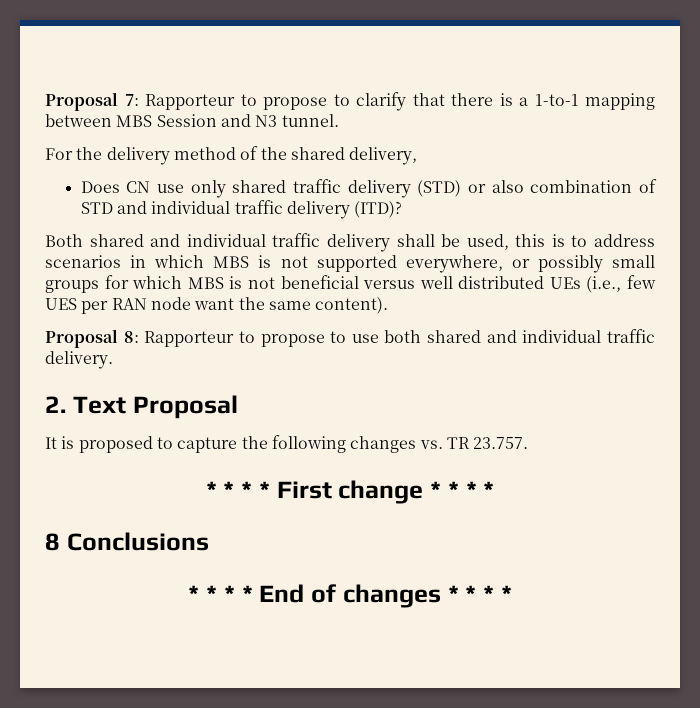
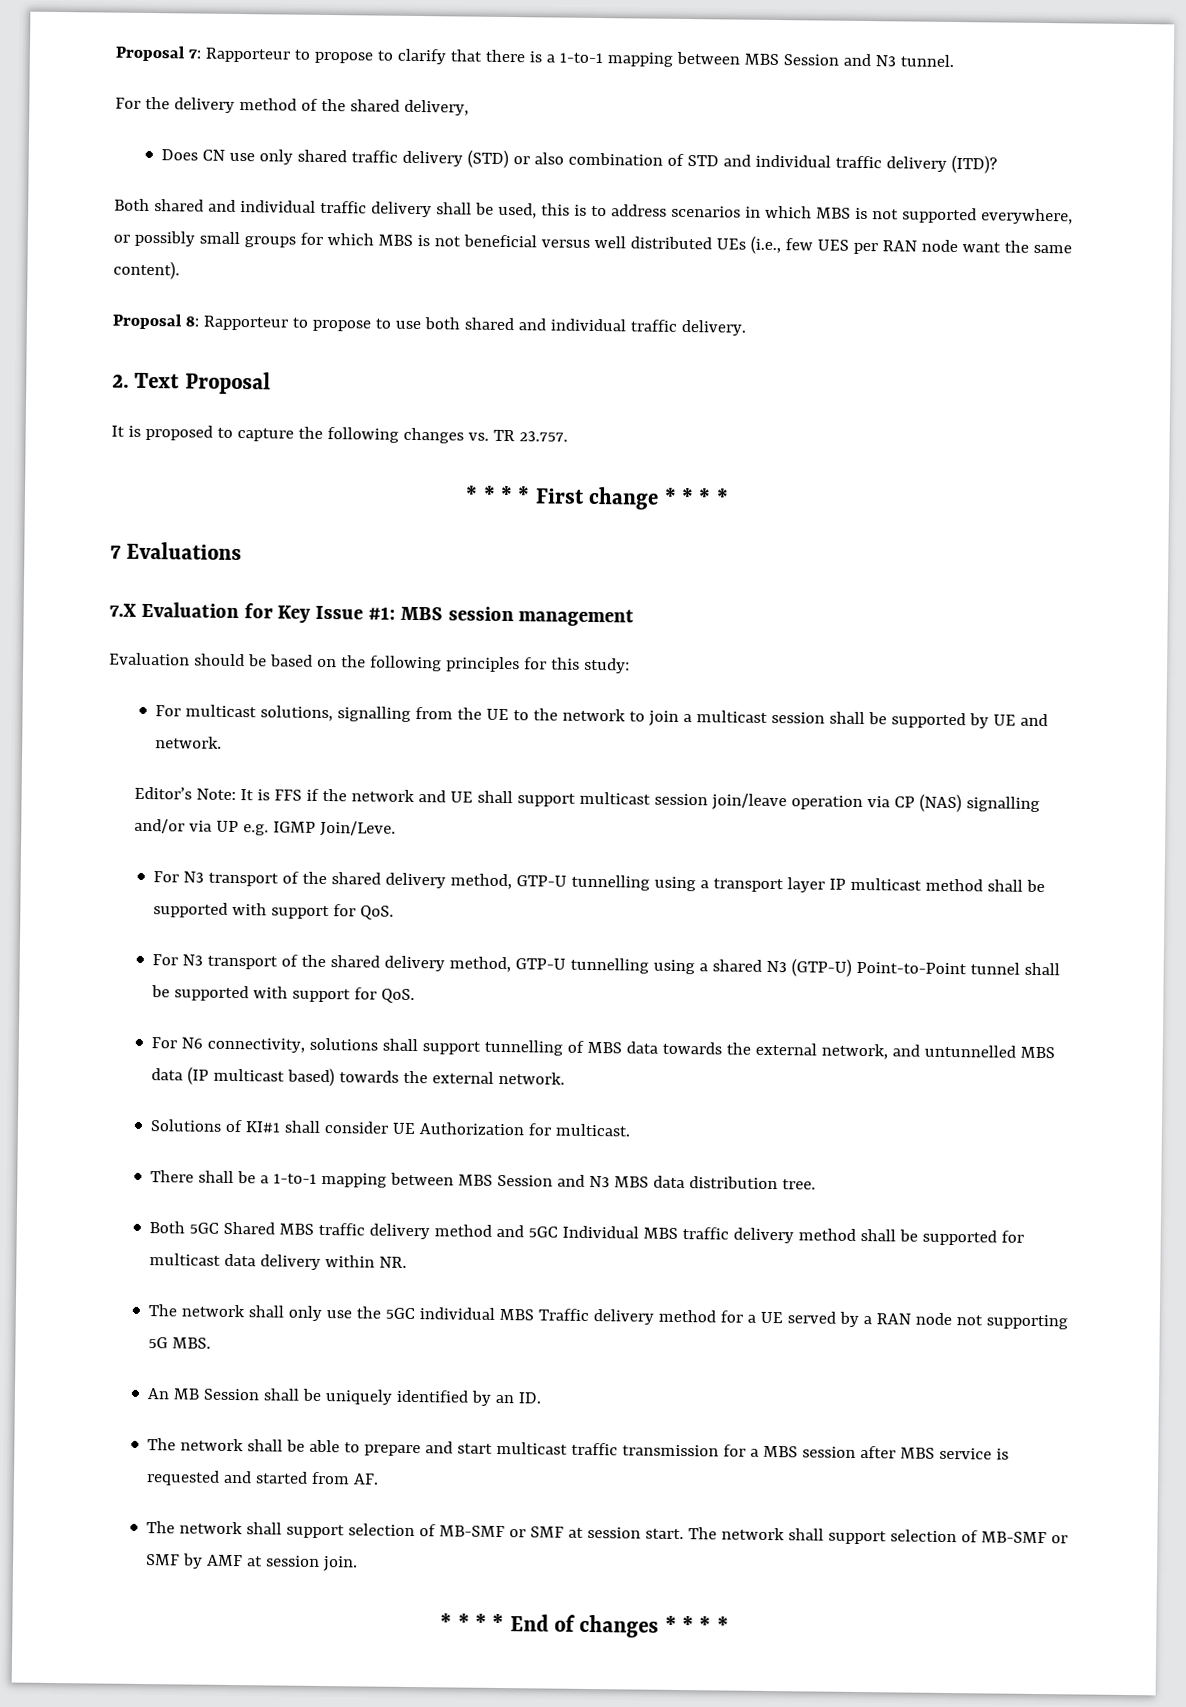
[45,532,209,551] 8 Conclusions -> [110,541,243,561] [109,601,635,627] [109,652,630,674] [155,704,1049,729] [155,736,223,749] [133,786,1040,813] [133,818,396,837] [153,871,1046,893] [153,902,395,920] [152,954,1061,977] [151,985,416,1004] [151,1037,1056,1060] [151,1066,566,1087] [150,1119,631,1137] [150,1170,817,1190] [149,1221,1025,1246] [149,1253,408,1270] [148,1304,1069,1330] [148,1337,212,1349] [147,1388,542,1406] [147,1438,1010,1460] [146,1470,380,1486] [146,1521,1069,1545] [146,1553,359,1572] 7 Evaluations // 7.X Evaluation for Key Issue #1: MBS session management // Evaluation should be based on the following principles for this study: // For multicast solutions, signalling from the UE to the network to join a multicast session shall be supported by UE and network. // Editor’s Note: It is FFS if the network and UE shall support multicast session join/leave operation via CP (NAS) signalling and/or via UP e.g. IGMP Join/Leve. // For N3 transport of the shared delivery method, GTP-U tunnelling using a transport layer IP multicast method shall be supported with support for QoS. // For N3 transport of the shared delivery method, GTP-U tunnelling using a shared N3 (GTP-U) Point-to-Point tunnel shall be supported with support for QoS. // For N6 connectivity, solutions shall support tunnelling of MBS data towards the external network, and untunnelled MBS data (IP multicast based) towards the external network. // Solutions of KI#1 shall consider UE Authorization for multicast. // There shall be a 1-to-1 mapping between MBS Session and N3 MBS data distribution tree. // Both 5GC Shared MBS traffic delivery method and 5GC Individual MBS traffic delivery method shall be supported for multicast data delivery within NR. // The network shall only use the 5GC individual MBS Traffic delivery method for a UE served by a RAN node not supporting 5G MBS. // An MB Session shall be uniquely identified by an ID. // The network shall be able to prepare and start multicast traffic transmission for a MBS session after MBS service is requested and started from AF. // The network shall support selection of MB-SMF or SMF at session start. The network shall support selection of MB-SMF or SMF by AMF at session join.

